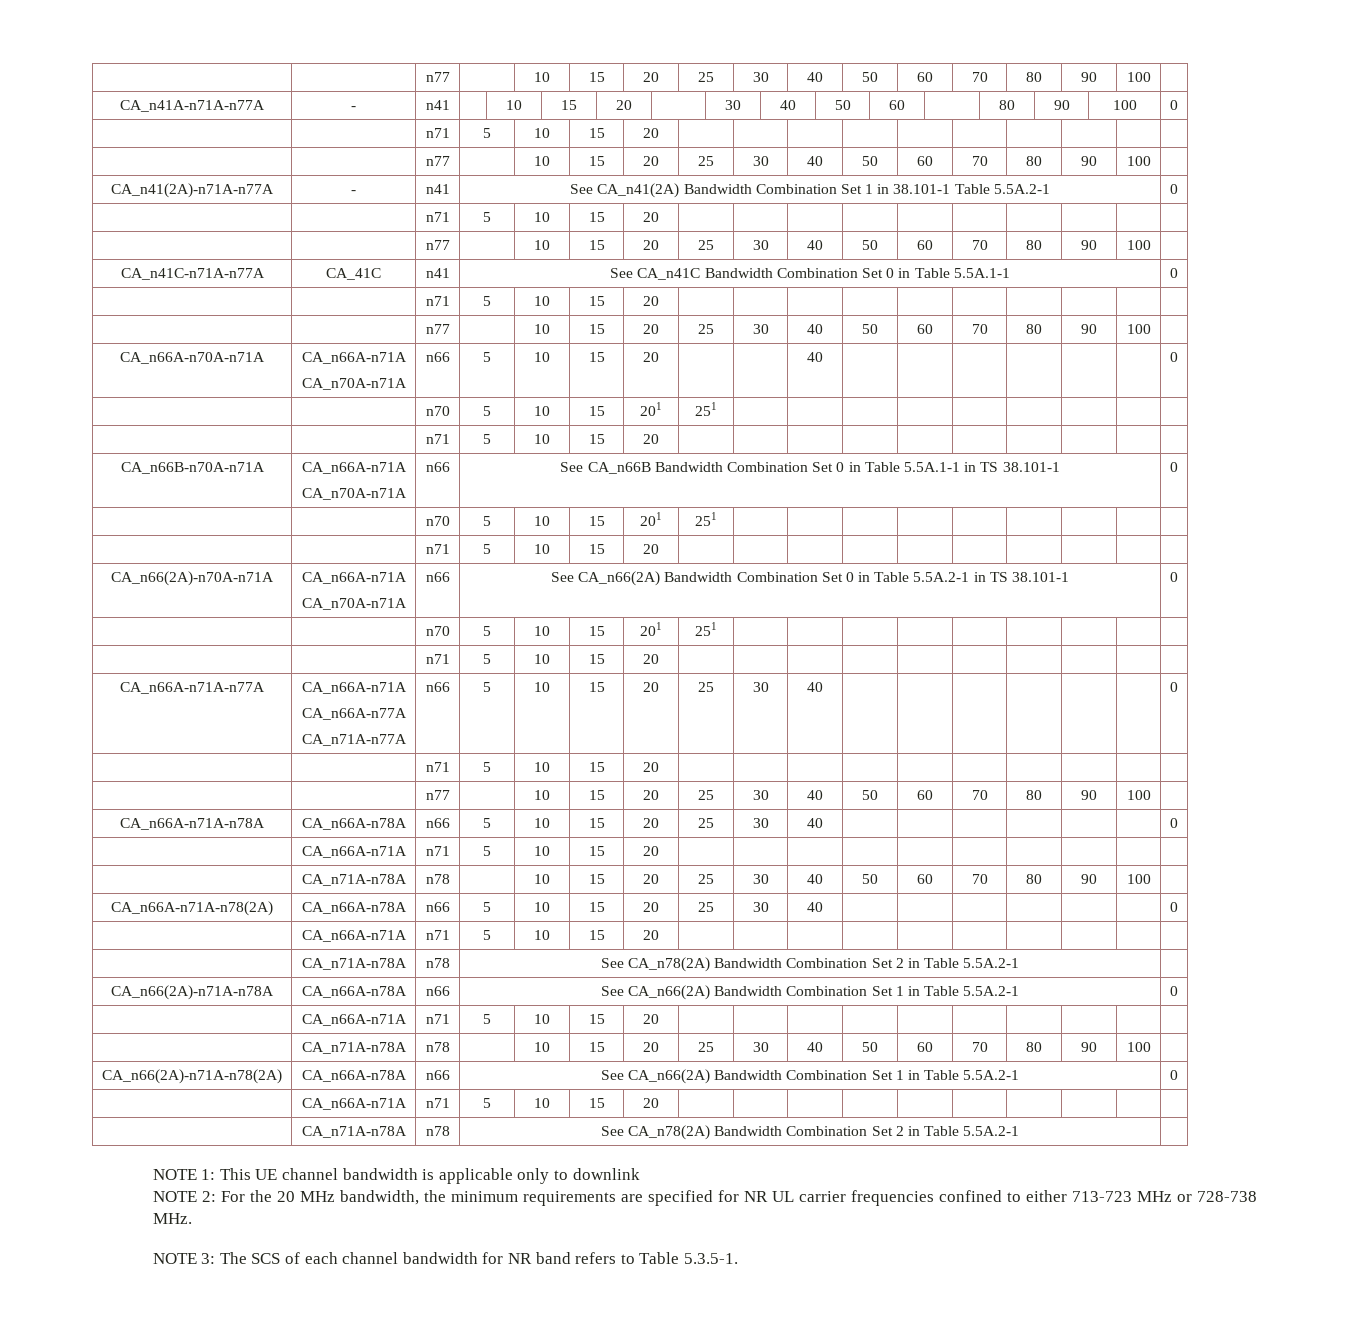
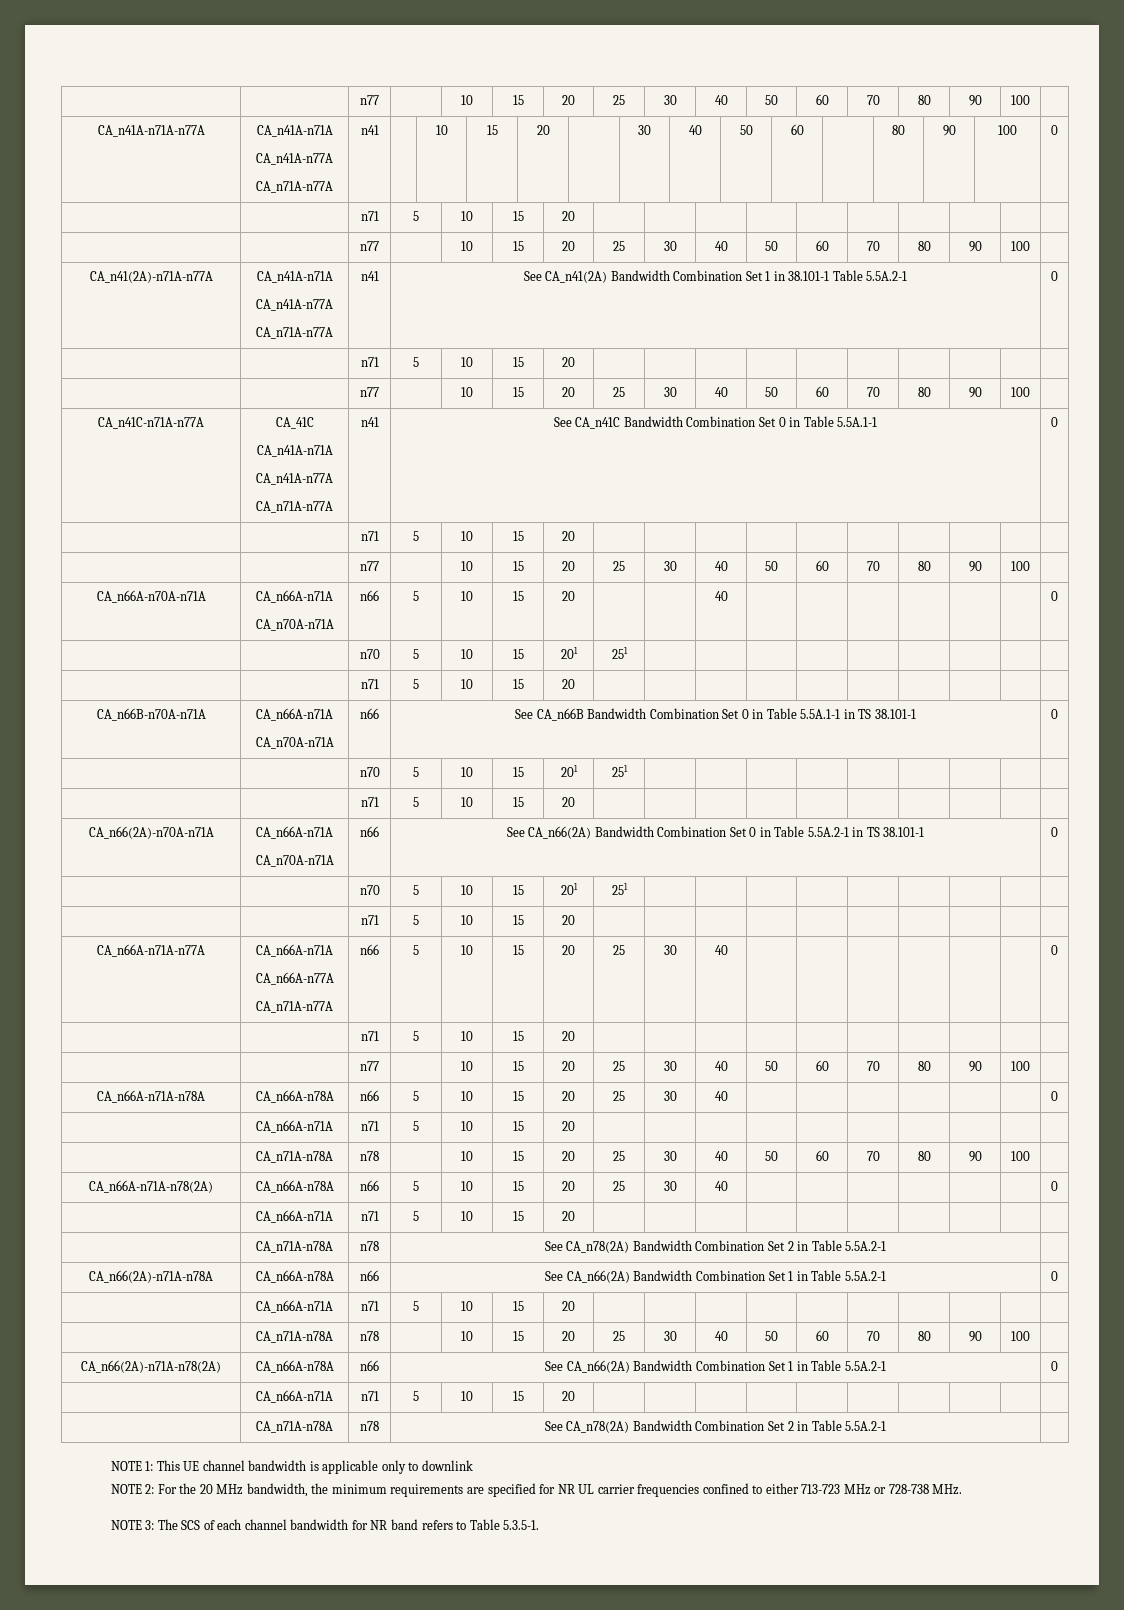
[351,106,356,110] - -> [256,125,333,137] [256,153,333,165] [256,181,333,193] CA_n41A-n71A // CA_n41A-n77A // CA_n71A-n77A
[351,190,356,194] - -> [256,271,333,283] [256,299,333,311] [256,327,333,339] CA_n41A-n71A // CA_n41A-n77A // CA_n71A-n77A
(381, 274) none -> [256,445,333,457] [256,473,333,485] [256,501,333,513] // CA_n41A-n71A // CA_n41A-n77A // CA_n71A-n77A

